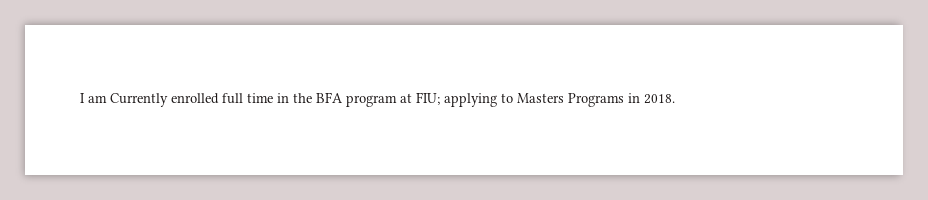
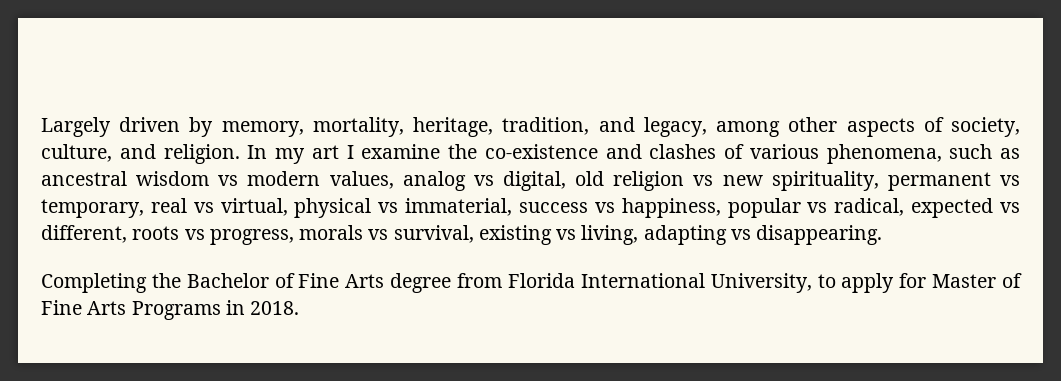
[80,92,564,107] I am Currently enrolled full time in the BFA program at FIU; applying to Masters -> [41,117,1021,137] [41,144,1020,164] [41,171,1020,191] [41,198,1021,218] [41,225,883,245] [41,273,1023,293] [41,300,127,315] Largely driven by memory, mortality, heritage, tradition, and legacy, among other aspects of society, culture, and religion. In my art I examine the co-existence and clashes of various phenomena, such as ancestral wisdom vs modern values, analog vs digital, old religion vs new spirituality, permanent vs temporary, real vs virtual, physical vs immaterial, success vs happiness, popular vs radical, expected vs different, roots vs progress, morals vs survival, existing vs living, adapting vs disappearing. // Completing the Bachelor of Fine Arts degree from Florida International University, to apply for Master of Fine Arts

